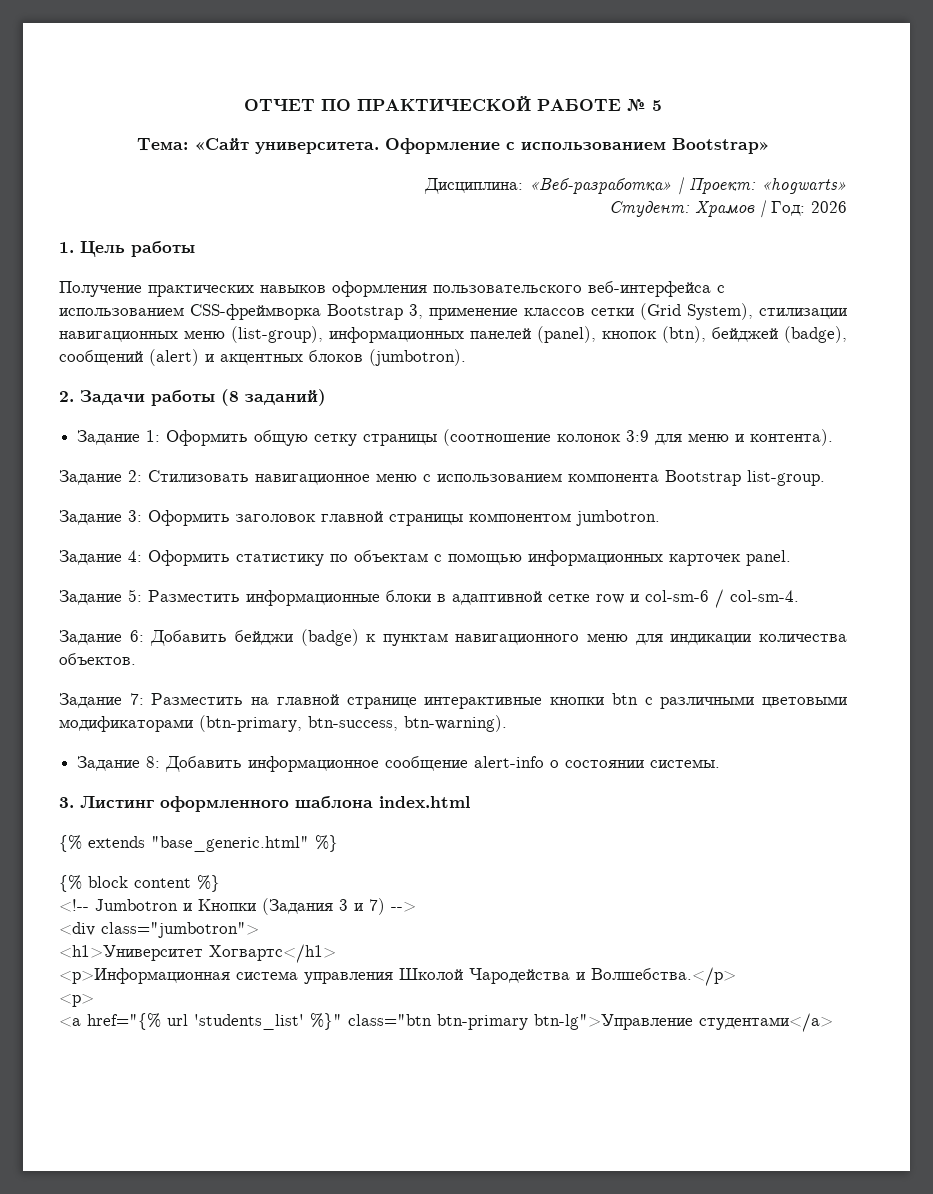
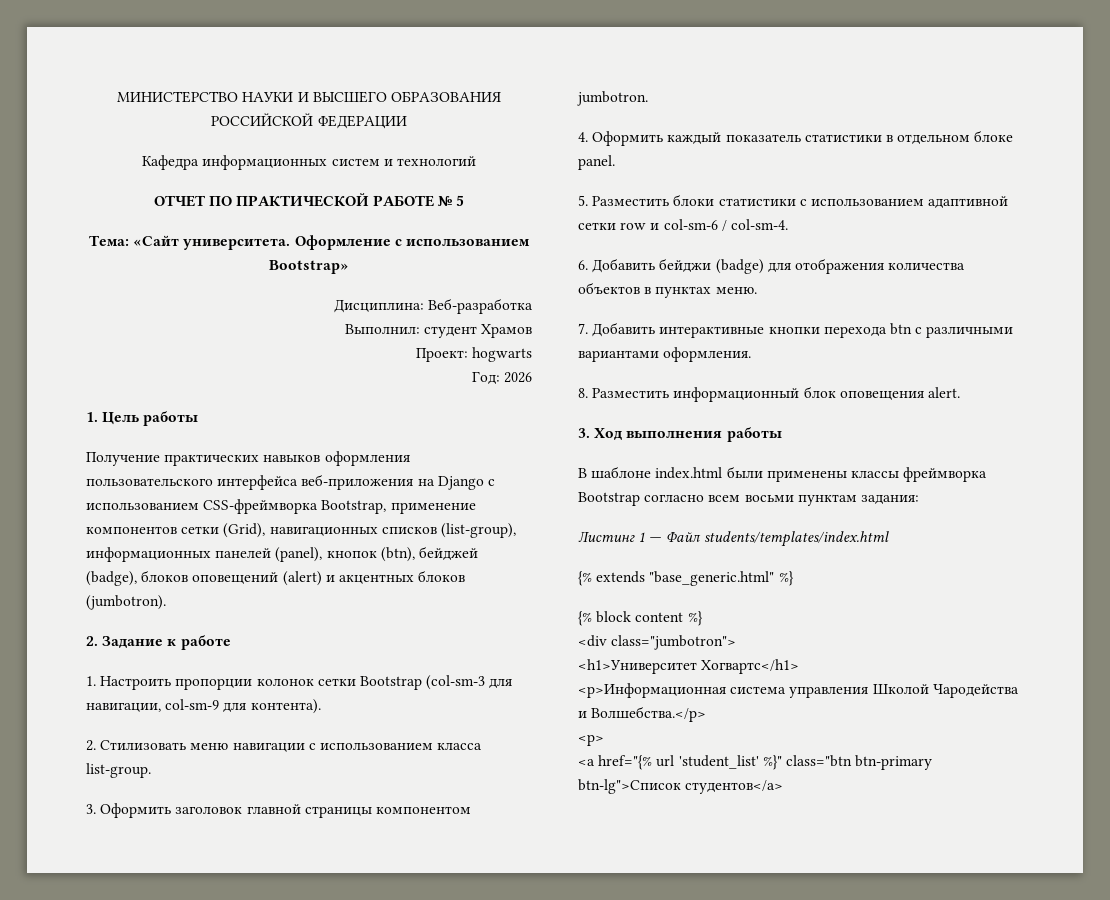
(244, 105) none -> [117,91,501,103] [211,113,407,129] [142,155,476,170] МИНИСТЕРСТВО НАУКИ И ВЫСШЕГО ОБРАЗОВАНИЯ РОССИЙСКОЙ ФЕДЕРАЦИИ // Кафедра информационных систем и технологий //
[529,177,847,195] [609,200,767,218] «Веб-разработка» | Проект: «hogwarts» // Студент: Храмов | -> [428,298,533,314] [344,324,532,338] [415,347,532,362] Веб-разработка // Выполнил: студент Храмов // Проект: hogwarts //
[588,281,725,297] [59,303,847,320] [59,330,225,342] веб-интерфейса с использованием CSS-фреймворка Bootstrap 3, применение классов сетки (Grid System), стилизации навигационных меню -> [217,474,495,490] [86,499,476,514] [86,523,437,538] интерфейса веб-приложения на Django с использованием CSS-фреймворка Bootstrap, применение компонентов сетки (Grid), навигационных списков
[59,350,143,365] сообщений -> [141,570,279,585] блоков оповещений
[80,389,326,406] [77,429,834,446] [59,470,741,486] Задачи работы (8 заданий) // Задание 1: Оформить общую сетку страницы (соотношение колонок 3:9 для меню и контента). // Задание 2: Стилизовать навигационное меню с использованием компонента Bootstrap -> [102,635,231,650] [86,675,513,690] [86,699,321,714] [86,740,483,753] Задание к работе // 1. Настроить пропорции колонок сетки Bootstrap (col-sm-3 для навигации, col-sm-9 для контента). // 2. Стилизовать меню навигации с использованием класса
[59,510,142,525] Задание 3: -> [86,804,96,814] 3.
[59,550,791,566] [59,589,590,606] Задание 4: Оформить статистику по объектам с помощью информационных карточек panel. // Задание 5: Разместить информационные блоки в адаптивной сетке -> [578,130,1014,146] [578,155,615,170] [578,194,1009,209] [578,222,616,230] 4. Оформить каждый показатель статистики в отдельном блоке panel. // 5. Разместить блоки статистики с использованием адаптивной сетки
[59,630,144,645] Задание 6: -> [578,260,588,270] 6.
[366,633,847,646] [59,653,136,665] [59,693,417,709] к пунктам навигационного меню для индикации количества объектов. // Задание 7: Разместить на главной странице -> [767,258,966,274] [578,282,757,298] [578,322,656,337] для отображения количества объектов в пунктах меню. // 7. Добавить
(605, 701) none -> [823,326,887,338] перехода
[762,696,848,708] [59,715,507,732] [77,756,721,772] [59,796,470,812] цветовыми модификаторами (btn-primary, btn-success, btn-warning). // Задание 8: Добавить информационное сообщение alert-info о состоянии системы. // 3. Листинг оформленного шаблона index.html -> [578,347,752,362] [578,386,960,402] [578,427,782,442] [578,466,988,482] [578,492,919,506] [578,531,889,547] вариантами оформления. // 8. Разместить информационный блок оповещения alert. // 3. Ход выполнения работы // В шаблоне index.html были применены классы фреймворка Bootstrap согласно всем восьми пунктам задания: // Листинг 1 — Файл students/templates/index.html
[59,898,416,915] // <!-- Jumbotron и Кнопки (Задания 3 и 7) --> -> (703, 618) none
[194,1014,304,1030] 'students_list' -> [678,755,759,769] 'student_list'
[534,1013,833,1032] btn-lg">Управление студентами</a> -> [578,779,784,794] btn-lg">Список студентов</a>

